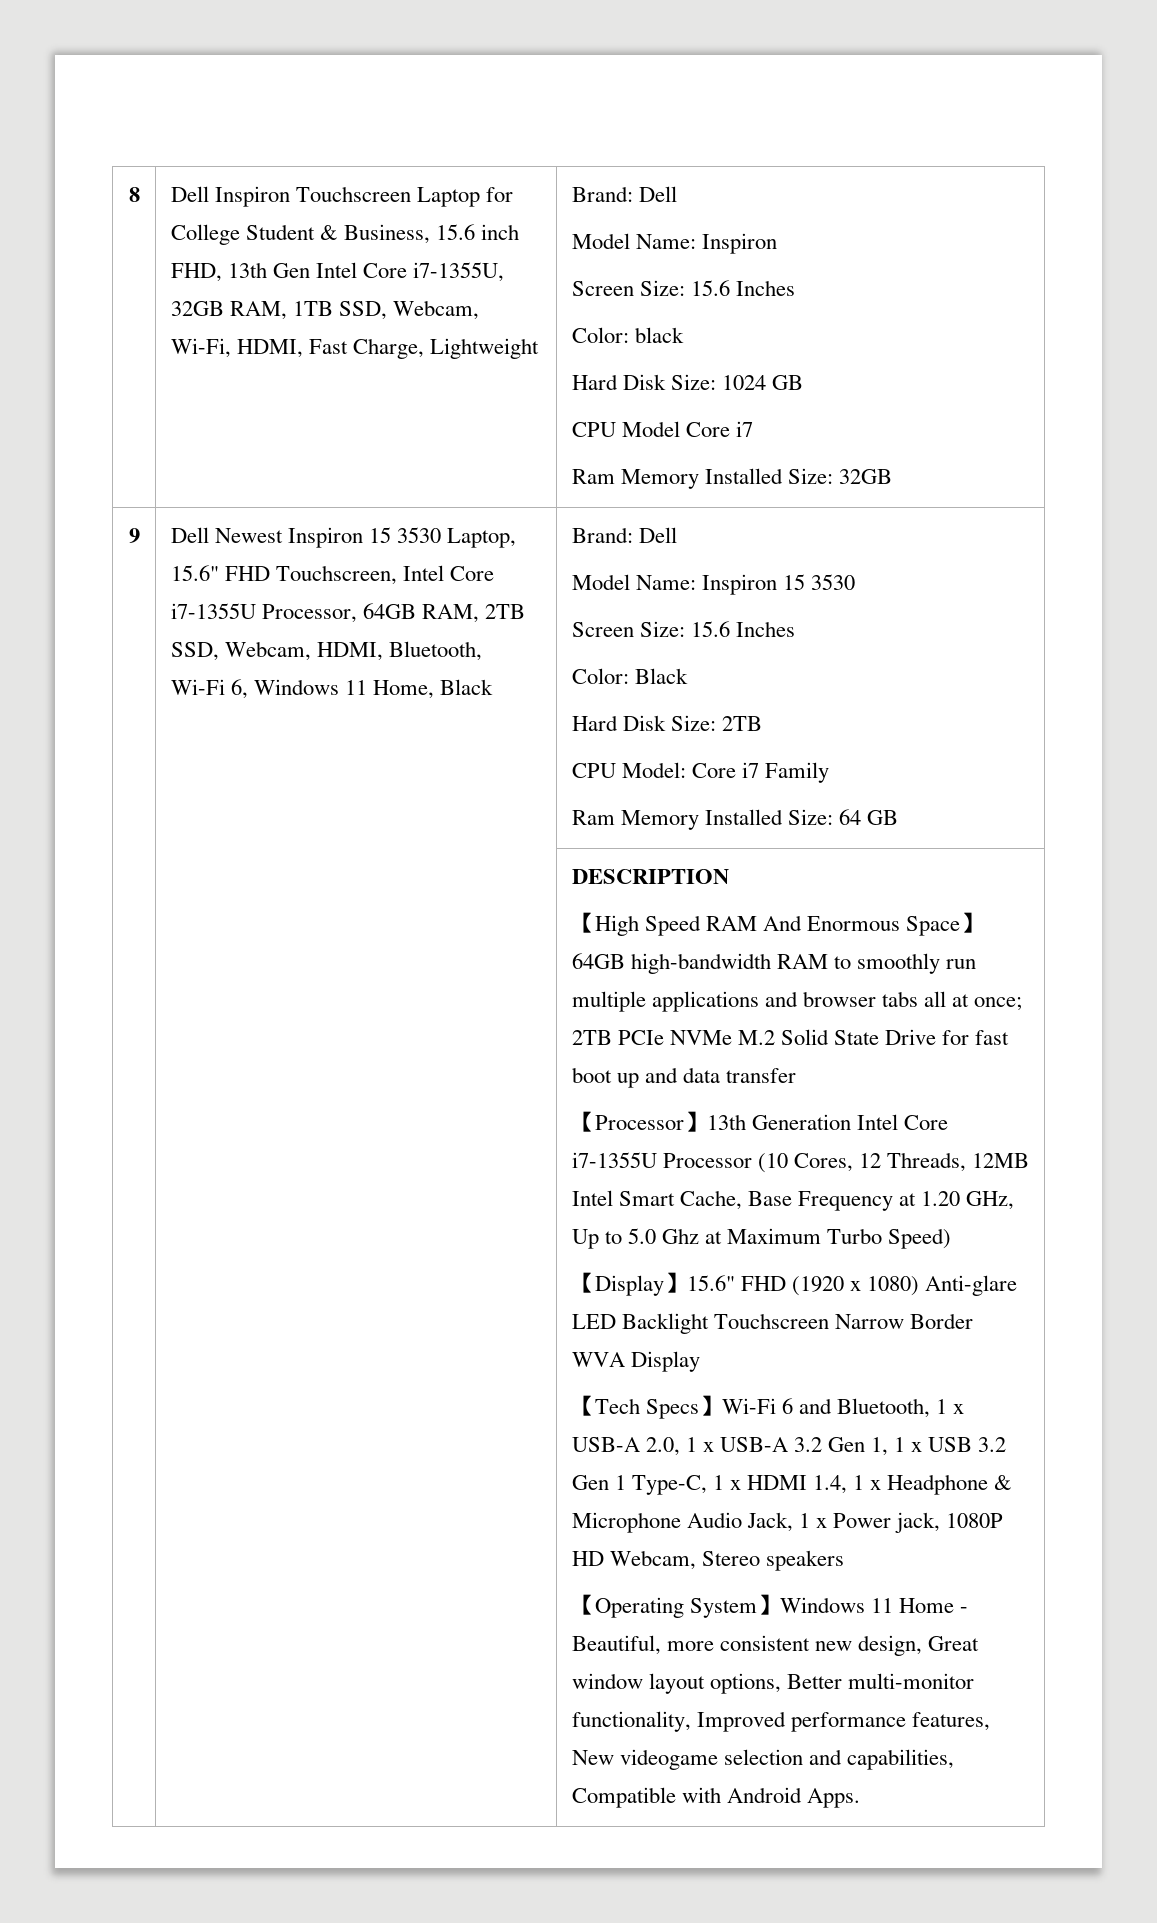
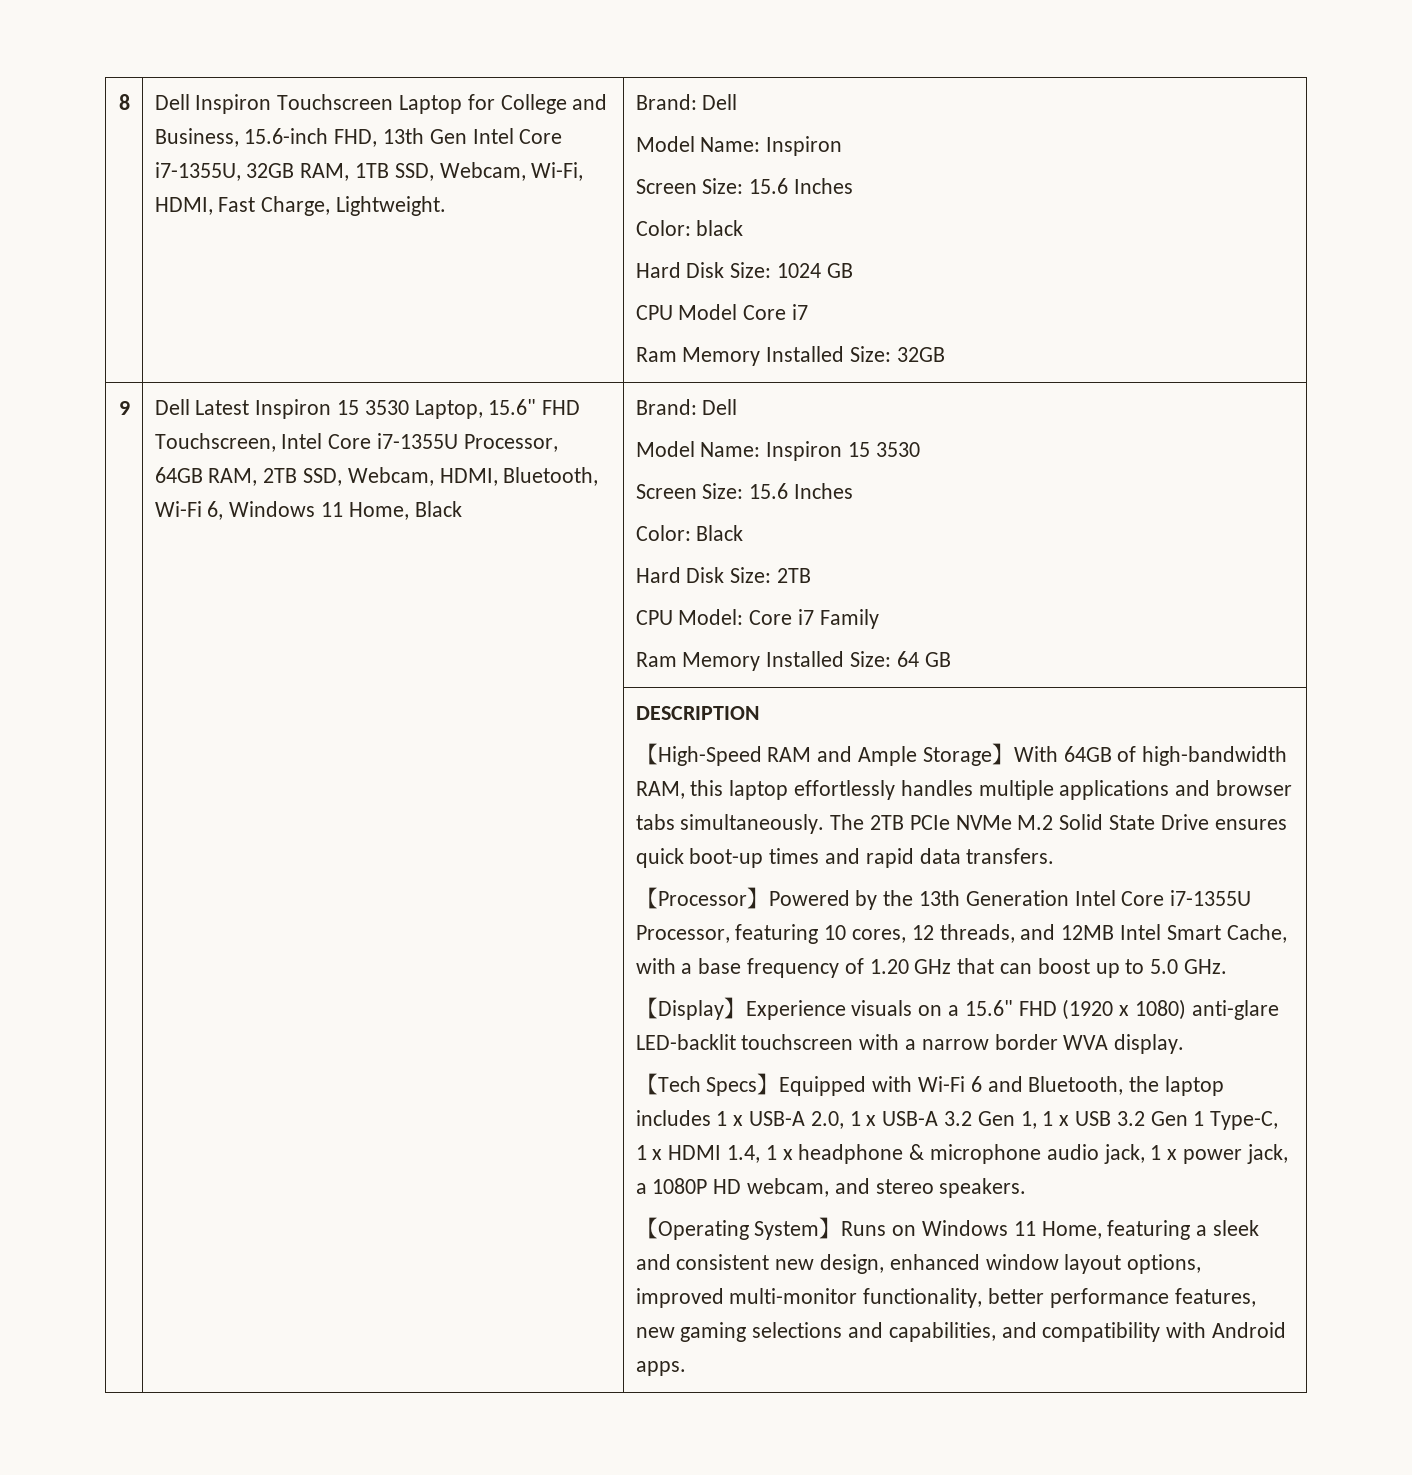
[245,224,519,244] Student & Business, 15.6 inch -> [572,94,608,110] [154,128,329,147] and Business, 15.6-inch
[429,338,539,359] Lightweight -> [336,196,447,216] Lightweight.
[214,528,283,543] Newest -> [195,400,250,415] Latest
[594,912,983,936] [571,953,976,974] High Speed RAM And Enormous Space】64GB high-bandwidth RAM to smoothly run -> [657,743,1288,766] [635,780,973,800] High-Speed RAM and Ample Storage】With 64GB of high-bandwidth RAM, this laptop effortlessly handles
[923,991,1023,1011] all at once; -> [680,814,865,834] simultaneously. The
[942,1030,1010,1045] [571,1067,796,1088] for fast boot up and data transfer -> [1214,819,1287,830] [635,848,1055,868] ensures quick boot-up times and rapid data transfers.
(707, 1121) none -> [768,890,914,910] Powered by the
[662,1152,1029,1173] [571,1190,1015,1211] [571,1228,952,1249] [571,1272,687,1296] Processor (10 Cores, 12 Threads, 12MB Intel Smart Cache, Base Frequency at 1.20 GHz, Up to 5.0 Ghz at Maximum Turbo Speed) // 【Display】 -> [635,924,1287,944] [635,958,1228,978] [635,997,960,1020] Processor, featuring 10 cores, 12 threads, and 12MB Intel Smart Cache, with a base frequency of 1.20 GHz that can boost up to 5.0 GHz. // 【Display】Experience visuals on a
[924,1275,1017,1296] [571,1313,973,1334] [571,1351,700,1372] Anti-glare LED Backlight Touchscreen Narrow Border WVA Display -> [1191,1000,1279,1020] [635,1034,1185,1054] anti-glare LED-backlit touchscreen with a narrow border WVA display.
(722, 1405) none -> [779,1076,913,1096] Equipped with
(930, 1408) none -> [1129,1076,1225,1096] [635,1110,711,1126] the laptop includes
[887,1474,1013,1495] [571,1512,1004,1533] [571,1550,844,1571] [571,1594,968,1618] [571,1635,714,1655] Headphone & Microphone Audio Jack, 1 x Power jack, 1080P HD Webcam, Stereo speakers // 【Operating System】Windows 11 Home - Beautiful, more -> [798,1144,1288,1164] [635,1178,1027,1198] [635,1217,1260,1240] [635,1254,671,1270] headphone & microphone audio jack, 1 x power jack, a 1080P HD webcam, and stereo speakers. // 【Operating System】Runs on Windows 11 Home, featuring a sleek and
[927,1636,979,1651] Great -> [889,1254,980,1270] enhanced
[786,1674,842,1689] Better -> [635,1288,724,1308] improved
[696,1711,786,1732] Improved -> [988,1288,1045,1304] better
[571,1749,954,1770] [571,1787,676,1808] New videogame selection and capabilities, Compatible -> [635,1322,1161,1342] new gaming selections and capabilities, and compatibility
[806,1788,860,1808] Apps. -> [635,1361,686,1376] apps.

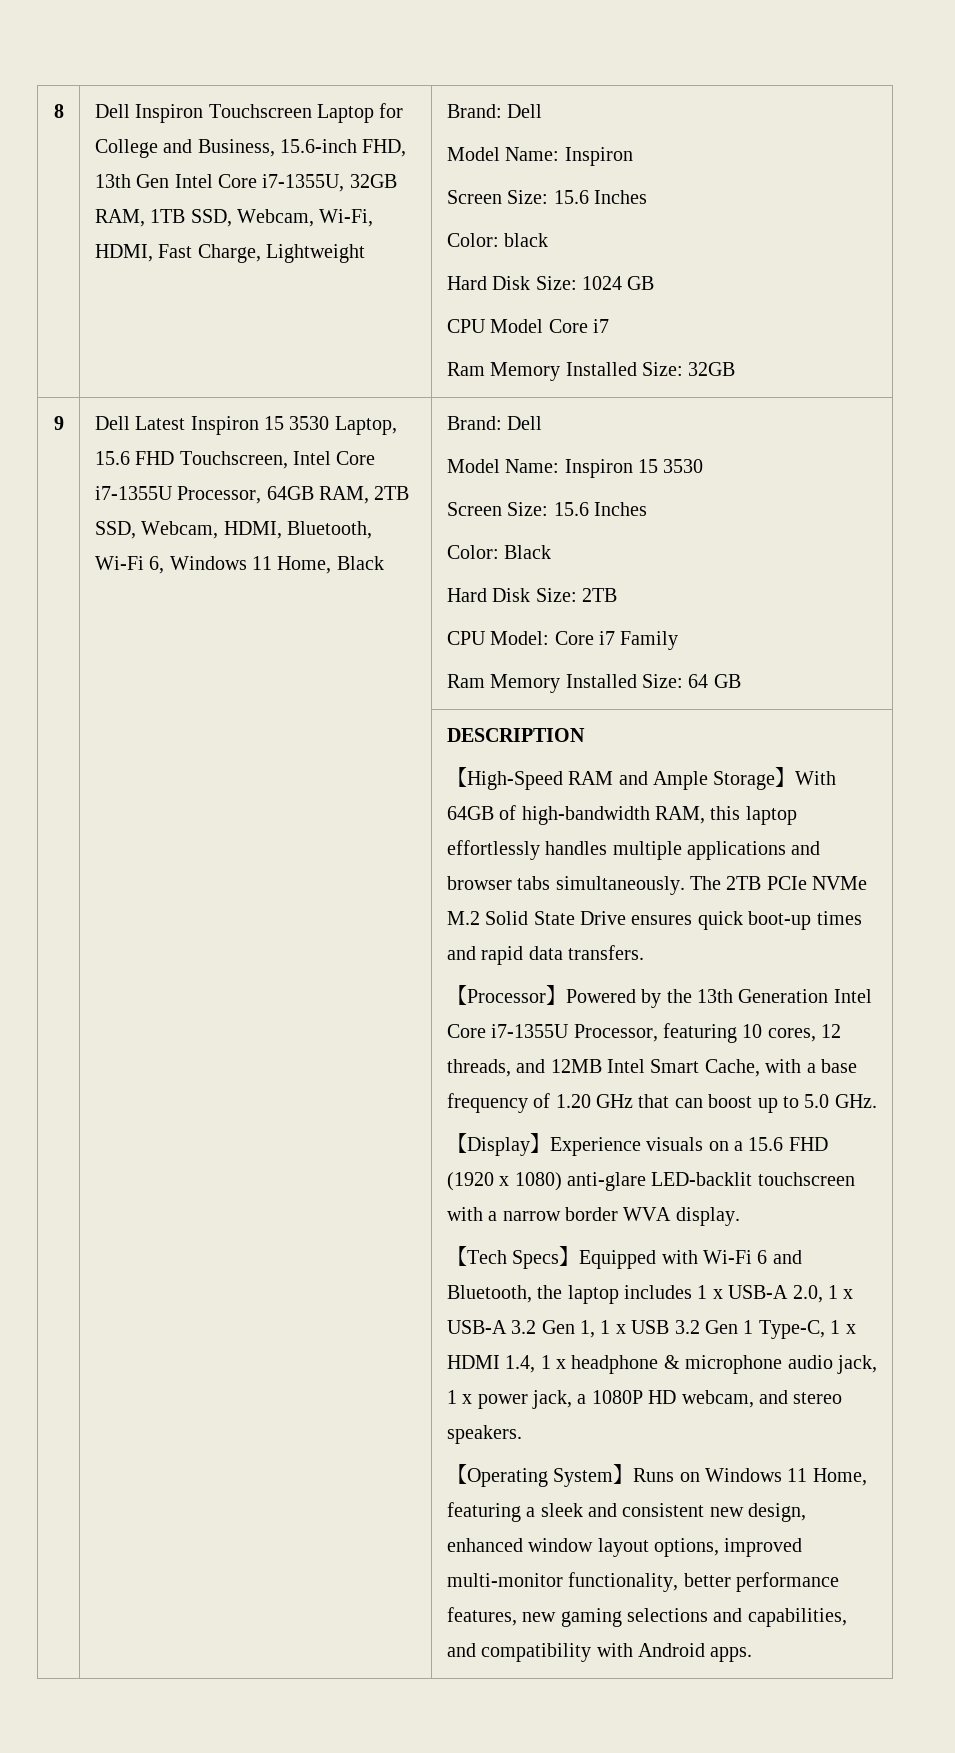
[336,196,447,216] Lightweight. -> [265,244,365,263] Lightweight
[488,399,537,415] 15.6" -> [94,451,130,465] 15.6
[964,1000,1013,1016] 15.6" -> [748,1137,784,1151] 15.6

